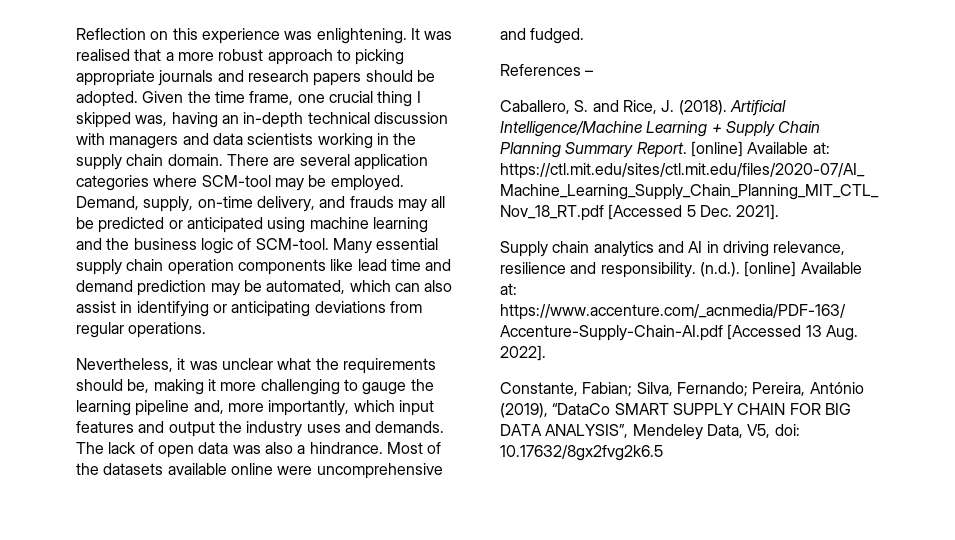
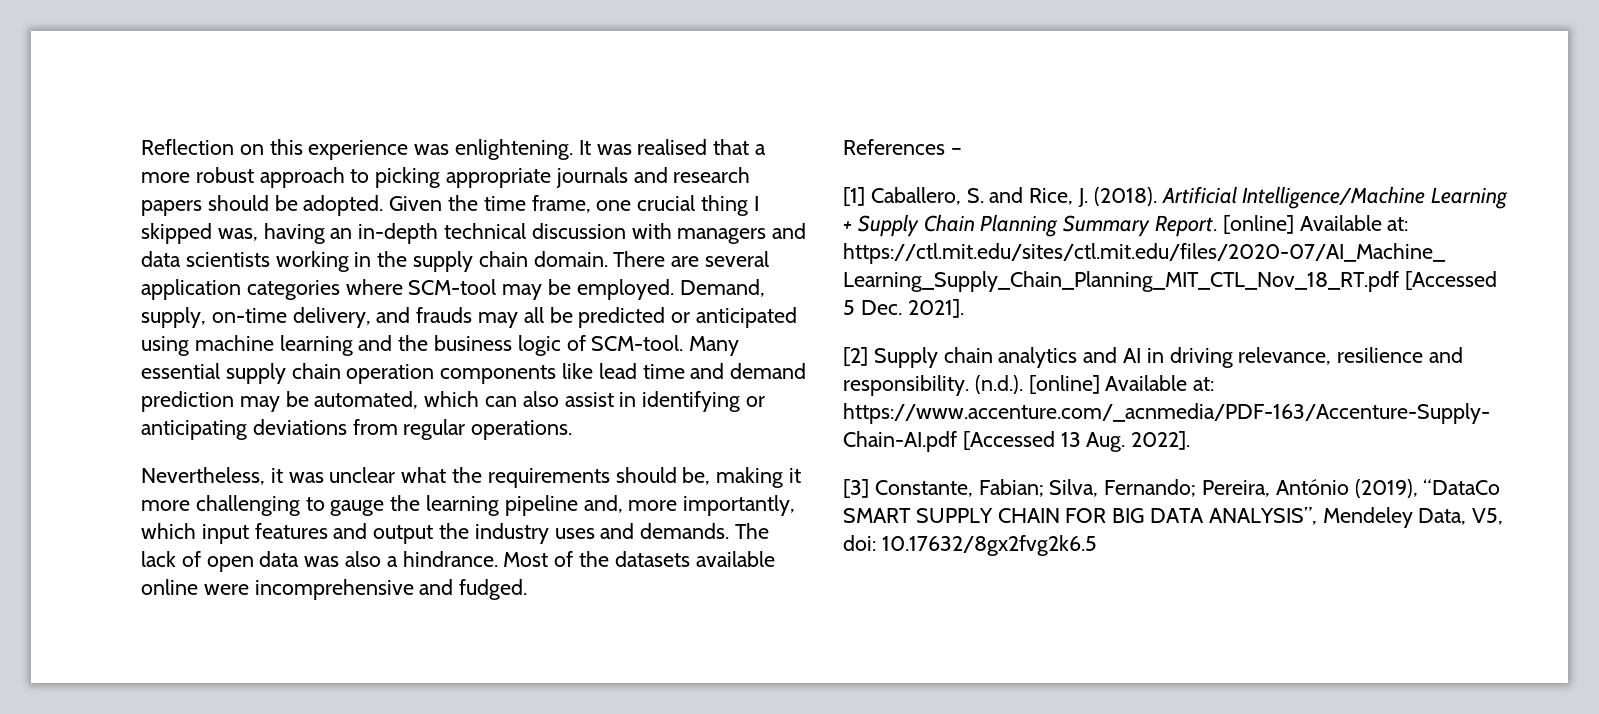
[316,463,443,479] uncomprehensive -> [254,579,414,600] incomprehensive
(594, 73) none -> [843,187,865,206] [1]
(780, 212) none -> [843,347,868,366] [2]
(546, 353) none -> [843,479,869,498] [3]

